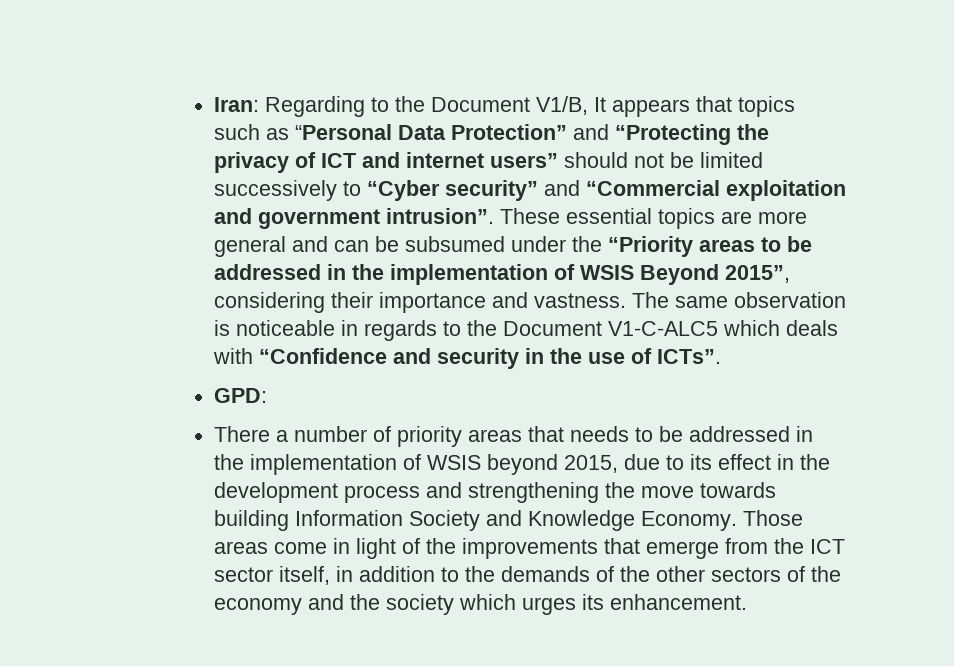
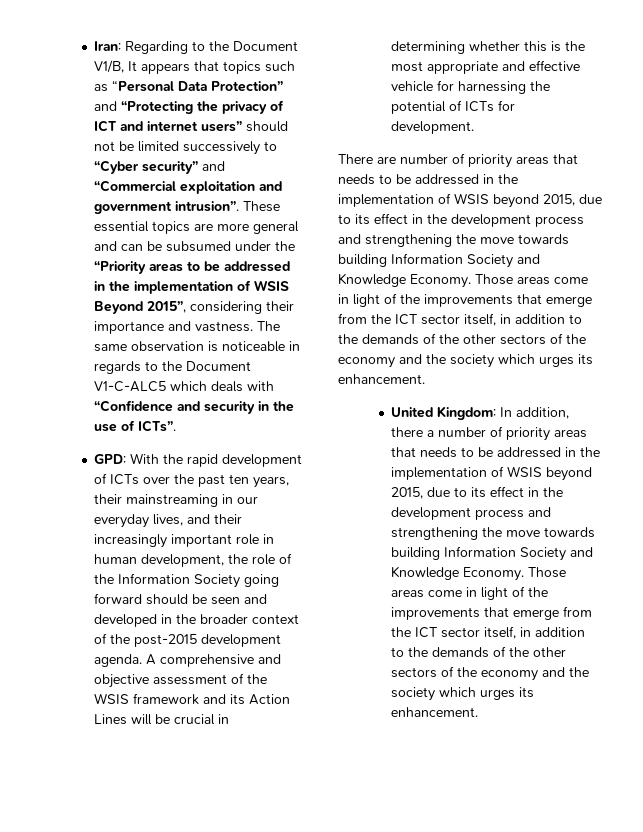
[214,426,271,442] // There -> [130,453,303,467] [94,473,290,488] [94,494,259,507] [94,514,243,528] [94,534,275,548] [94,553,293,567] [94,573,280,588] [94,593,268,605] [94,614,300,627] [94,633,282,647] [94,654,282,667] [94,673,268,688] [94,693,291,705] [94,714,230,725] [391,41,586,54] [391,60,581,74] [391,80,551,94] [391,100,516,114] [391,121,475,134] [338,153,578,168] [338,174,518,185] [338,193,602,208] [338,213,584,227] [338,234,569,247] [338,253,540,268] [338,273,588,288] [338,293,592,307] [338,313,582,326] [338,333,586,345] [338,354,593,368] [338,374,425,384] [391,406,570,420] [391,427,424,437] With the rapid development of ICTs over the past ten years, their mainstreaming in our everyday lives, and their increasingly important role in human development, the role of the Information Society going forward should be seen and developed in the broader context of the post-2015 development agenda. A comprehensive and objective assessment of the WSIS framework and its Action Lines will be crucial in determining whether this is the most appropriate and effective vehicle for harnessing the potential of ICTs for development. // There are number of priority areas that needs to be addressed in the implementation of WSIS beyond 2015, due to its effect in the development process and strengthening the move towards building Information Society and Knowledge Economy. Those areas come in light of the improvements that emerge from the ICT sector itself, in addition to the demands of the other sectors of the economy and the society which urges its enhancement. // United Kingdom: In addition, there

